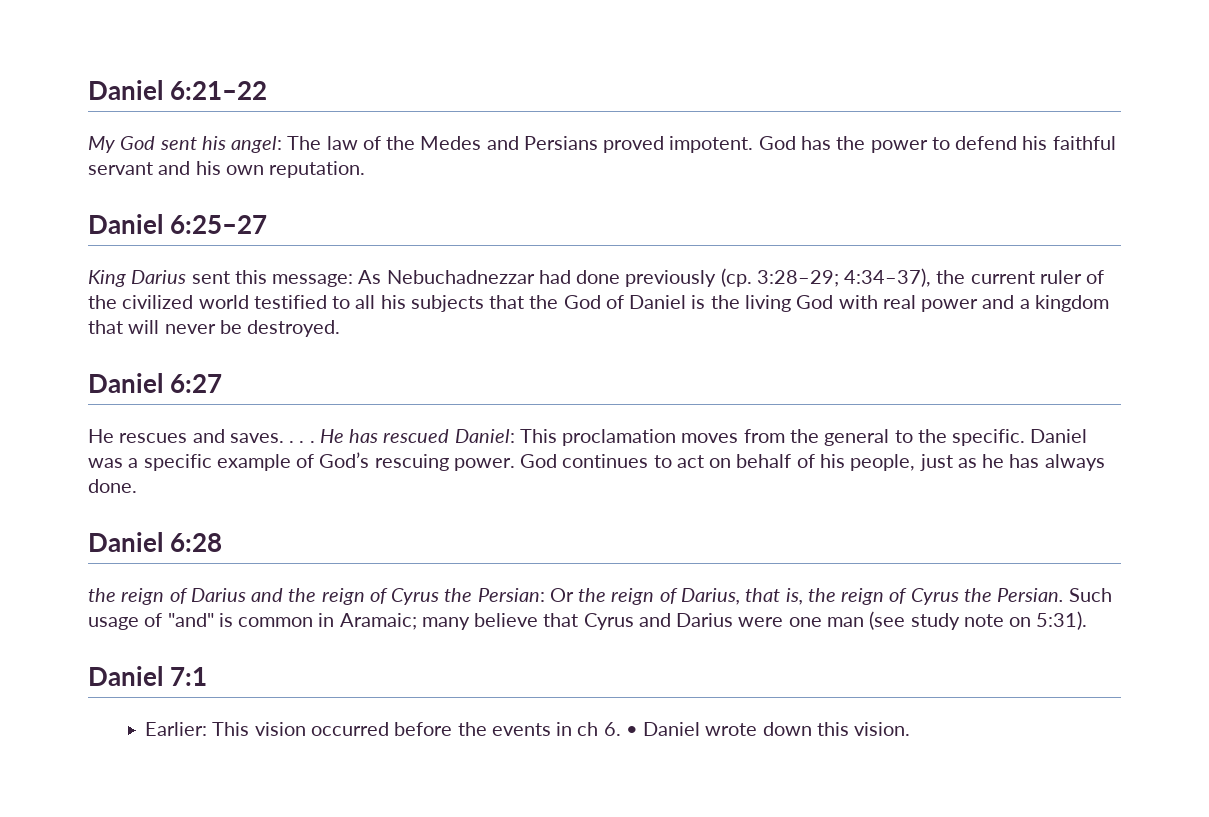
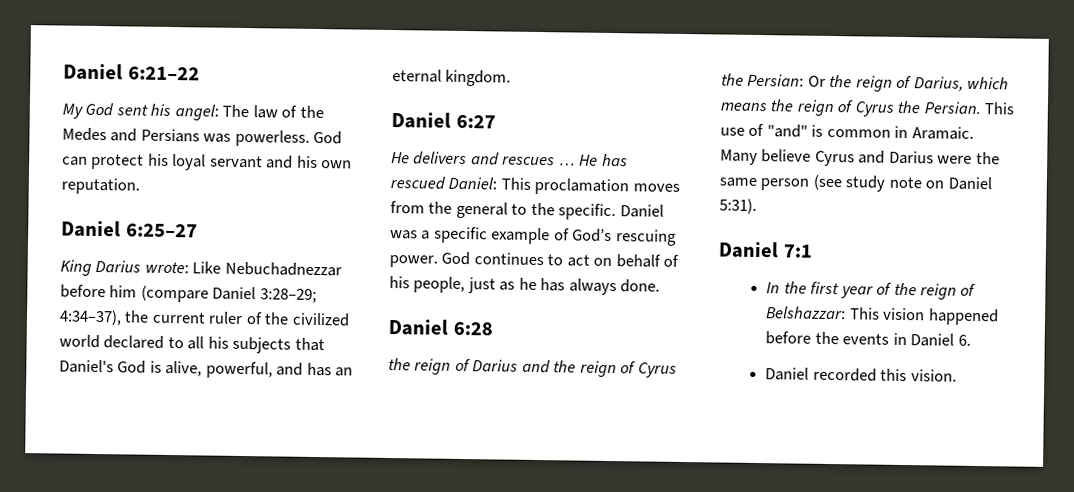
[603,136,1116,153] proved impotent. God has the power to defend his faithful -> [203,129,343,147] [62,153,207,171] was powerless. God can protect his loyal
[191,268,752,287] sent this message: As Nebuchadnezzar had done previously (cp. -> [144,261,342,277] [60,284,257,303] wrote: Like Nebuchadnezzar before him (compare Daniel
[253,295,327,309] testified -> [103,335,165,349] declared
[529,295,1109,312] [88,320,341,337] [88,373,223,393] [88,429,315,443] the God of Daniel is the living God with real power and a kingdom that will never be destroyed. // Daniel 6:27 // He rescues and saves. . . . -> [59,359,354,379] [392,69,512,87] [391,112,496,129] [391,151,576,166] Daniel's God is alive, powerful, and has an eternal kingdom. // Daniel 6:27 // He delivers and rescues …
[745,588,803,605] that is, -> [967,76,1010,90] [720,102,767,112] which means
[1069,588,1113,602] [88,617,139,630] Such usage -> [984,102,1015,115] [720,127,745,136] This use
[339,613,579,630] Aramaic; many believe that -> [911,126,974,140] [720,149,812,165] Aramaic. Many believe
[788,617,864,627] one man -> [975,151,1000,165] [719,177,810,191] the same person
(1032, 622) none -> [947,176,992,191] Daniel
[145,722,208,736] Earlier: -> [766,281,977,300] [766,306,847,320] In the first year of the reign of Belshazzar:
[310,722,389,736] occurred -> [927,308,999,326] happened
[577,722,599,736] ch -> [910,333,955,347] Daniel
[625,722,812,736] • Daniel wrote down -> [765,367,877,382] // Daniel recorded

